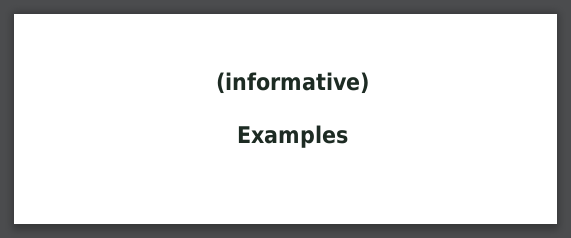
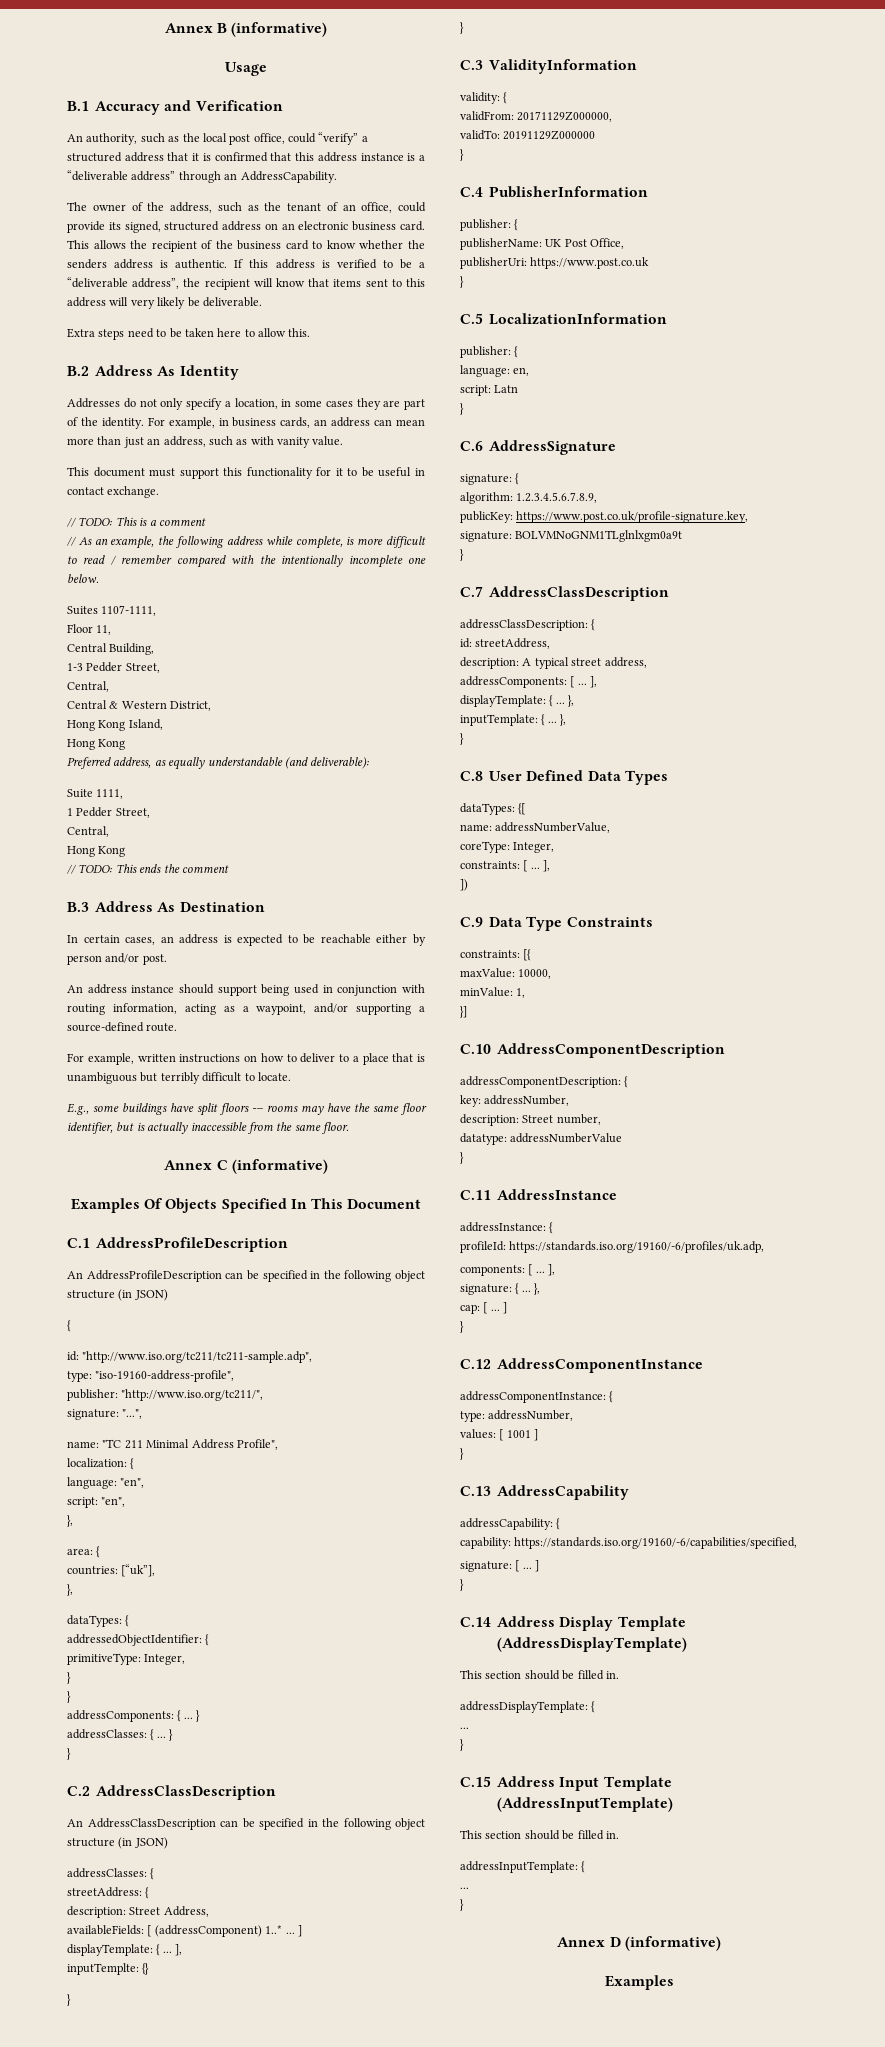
(215, 83) none -> [164,22,328,37] [225,62,267,76] [67,100,283,115] [67,132,368,145] [67,152,425,162] [67,170,337,183] [67,202,426,213] [67,221,425,233] [67,240,425,252] [67,259,425,269] [67,277,425,290] [67,297,262,309] [67,328,311,340] [67,365,239,380] [67,398,425,410] [67,417,426,429] [67,436,344,448] [67,467,426,479] [67,486,160,498] [67,517,206,527] [67,536,426,549] [67,555,427,568] [67,574,99,583] [67,605,157,616] [67,624,112,635] [67,643,155,655] [67,662,160,673] [67,681,109,692] [67,700,212,711] [67,719,163,731] [67,739,126,750] [67,757,370,770] [67,789,124,799] [67,807,150,818] [67,826,109,837] [67,846,126,857] [67,864,229,874] [67,901,265,912] [67,934,426,946] [67,953,167,965] [67,984,425,996] [67,1003,425,1015] [67,1022,178,1032] [67,1053,425,1065] [67,1072,291,1084] [67,1103,427,1116] [67,1122,349,1134] [164,1159,328,1174] [70,1198,422,1213] [67,1237,289,1252] [67,1270,425,1282] [67,1289,168,1301] [67,1320,71,1332] [67,1351,313,1363] [67,1370,235,1382] [67,1389,264,1401] [67,1409,143,1420] [67,1439,278,1450] [67,1458,135,1470] [67,1477,145,1489] [67,1497,126,1508] [67,1515,73,1527] [67,1546,101,1558] [67,1564,156,1577] [67,1584,73,1596] [67,1615,130,1627] [67,1634,210,1646] [67,1653,186,1665] [67,1672,71,1684] [67,1691,71,1703] [67,1710,201,1722] [67,1729,174,1741] [67,1748,71,1760] [67,1785,277,1800] [67,1818,425,1830] [67,1837,168,1849] [67,1868,155,1880] [67,1887,150,1899] [67,1906,209,1918] [67,1925,302,1937] [67,1944,183,1956] [67,1963,150,1975] [67,1994,71,2006] [460,22,464,34] [460,59,638,74] [460,92,508,104] [460,111,613,122] [460,130,596,140] [460,149,464,161] [460,186,649,198] [460,219,519,231] [460,238,625,250] [460,257,650,269] [460,276,464,288] [460,313,668,325] [460,346,519,358] [460,365,530,377] [460,385,519,396] [460,403,464,415] [460,440,617,455] [460,473,520,485] [460,492,598,504] [460,511,749,523] [460,530,683,542] [460,549,464,561] [460,586,670,601] [460,619,596,631] [460,638,551,649] [460,657,647,669] [460,676,598,688] [460,695,575,707] [460,714,567,726] [460,733,464,745] [460,770,668,785] [460,803,527,815] [460,822,611,833] [460,841,555,853] [460,860,551,872] [460,879,468,891] [460,916,653,931] [460,949,532,961] [460,968,552,979] [460,987,526,998] [460,1006,467,1018] [460,1043,726,1058] [460,1076,629,1088] [460,1095,570,1107] [460,1114,601,1126] [460,1133,623,1145] [460,1152,464,1164] [460,1189,618,1200] [460,1222,554,1234] [460,1241,765,1253] [460,1264,556,1276] [460,1283,541,1295] [460,1302,508,1314] [460,1321,464,1333] [460,1358,704,1373] [460,1391,614,1403] [460,1410,574,1422] [460,1429,539,1441] [460,1448,464,1460] [460,1485,630,1500] [460,1518,561,1530] [460,1537,798,1549] [460,1560,540,1572] [460,1579,464,1591] [460,1616,686,1631] [497,1637,688,1652] [460,1670,619,1680] [460,1701,596,1713] [460,1727,469,1729] [460,1739,464,1751] [460,1776,672,1791] [497,1797,674,1812] [460,1830,619,1840] [460,1861,586,1873] [460,1887,469,1889] [460,1899,464,1911] [557,1937,621,1947] Annex B (informative) // Usage // B.1 Accuracy and Verification // An authority, such as the local post office, could “verify” a structured address that it is confirmed that this address instance is a “deliverable address” through an AddressCapability. // The owner of the address, such as the tenant of an office, could provide its signed, structured address on an electronic business card. This allows the recipient of the business card to know whether the senders address is authentic. If this address is verified to be a “deliverable address”, the recipient will know that items sent to this address will very likely be deliverable. // Extra steps need to be taken here to allow this. // B.2 Address As Identity // Addresses do not only specify a location, in some cases they are part of the identity. For example, in business cards, an address can mean more than just an address, such as with vanity value. // This document must support this functionality for it to be useful in contact exchange. // // TODO: This is a comment // // As an example, the following address while complete, is more difficult to read / remember compared with the intentionally incomplete one below. // Suites 1107-1111, // Floor 11, // Central Building, // 1-3 Pedder Street, // Central, // Central & Western District, // Hong Kong Island, // Hong Kong // Preferred address, as equally understandable (and deliverable): // Suite 1111, // 1 Pedder Street, // Central, // Hong Kong // // TODO: This ends the comment // B.3 Address As Destination // In certain cases, an address is expected to be reachable either by person and/or post. // An address instance should support being used in conjunction with routing information, acting as a waypoint, and/or supporting a source-defined route. // For example, written instructions on how to deliver to a place that is unambiguous but terribly difficult to locate. // E.g., some buildings have split floors -– rooms may have the same floor identifier, but is actually inaccessible from the same floor. // Annex C (informative) // Examples Of Objects Specified In This Document // C.1 AddressProfileDescription // An AddressProfileDescription can be specified in the following object structure (in JSON) // { // id: "http://www.iso.org/tc211/tc211-sample.adp", // type: "iso-19160-address-profile", // publisher: "http://www.iso.org/tc211/", // signature: "...", // name: "TC 211 Minimal Address Profile", // localization: { // language: "en", // script: "en", // }, // area: { // countries: [“uk”], // }, // dataTypes: { // addressedObjectIdentifier: { // primitiveType: Integer, // } // } // addressComponents: { ... } // addressClasses: { ... } // } // C.2 AddressClassDescription // An AddressClassDescription can be specified in the following object structure (in JSON) // addressClasses: { // streetAddress: { // description: Street Address, // availableFields: [ (addressComponent) 1..* ... ] // displayTemplate: { ... ], // inputTemplte: {} // } // } // C.3 ValidityInformation // validity: { // validFrom: 20171129Z000000, // validTo: 20191129Z000000 // } // C.4 PublisherInformation // publisher: { // publisherName: UK Post Office, // publisherUri: https://www.post.co.uk // } // C.5 LocalizationInformation // publisher: { // language: en, // script: Latn // } // C.6 AddressSignature // signature: { // algorithm: 1.2.3.4.5.6.7.8.9, // publicKey: https://www.post.co.uk/profile-signature.key, // signature: BOLVMNoGNM1TLglnlxgm0a9t // } // C.7 AddressClassDescription // addressClassDescription: { // id: streetAddress, // description: A typical street address, // addressComponents: [ ... ], // displayTemplate: { ... }, // inputTemplate: { ... }, // } // C.8 User Defined Data Types // dataTypes: {[ // name: addressNumberValue, // coreType: Integer, // constraints: [ ... ], // ]) // C.9 Data Type Constraints // constraints: [{ // maxValue: 10000, // minValue: 1, // }] // C.10 AddressComponentDescription // addressComponentDescription: { // key: addressNumber, // description: Street number, // datatype: addressNumberValue // } // C.11 AddressInstance // addressInstance: { // profileId: https://standards.iso.org/19160/-6/profiles/uk.adp, // components: [ ... ], // signature: { ... }, // cap: [ ... ] // } // C.12 AddressComponentInstance // addressComponentInstance: { // type: addressNumber, // values: [ 1001 ] // } // C.13 AddressCapability // addressCapability: { // capability: https://standards.iso.org/19160/-6/capabilities/specified, // signature: [ ... ] // } // C.14 Address Display Template (AddressDisplayTemplate) // This section should be filled in. // addressDisplayTemplate: { // ... // } // C.15 Address Input Template (AddressInputTemplate) // This section should be filled in. // addressInputTemplate: { // ... // } // Annex D

